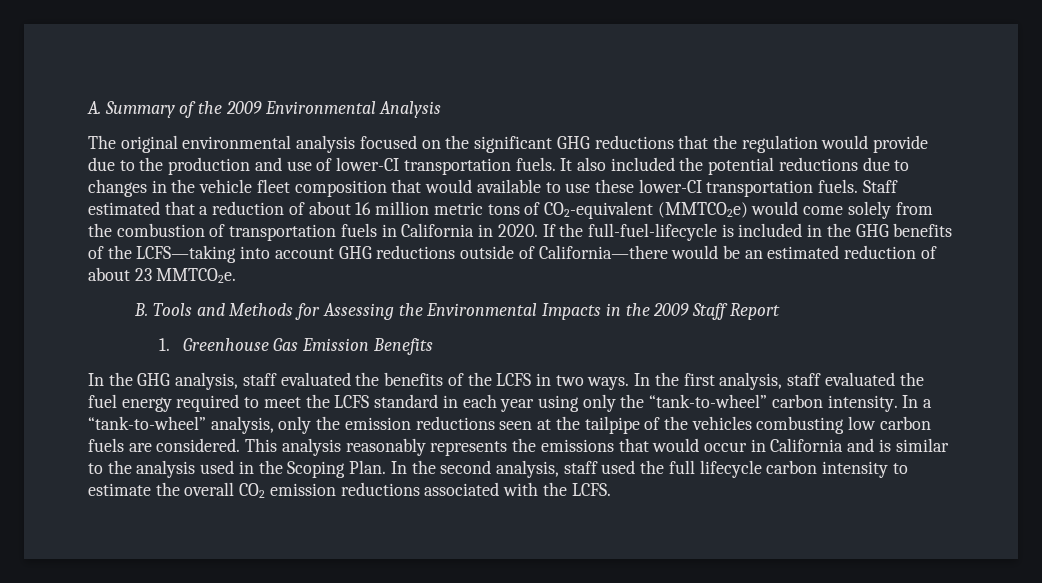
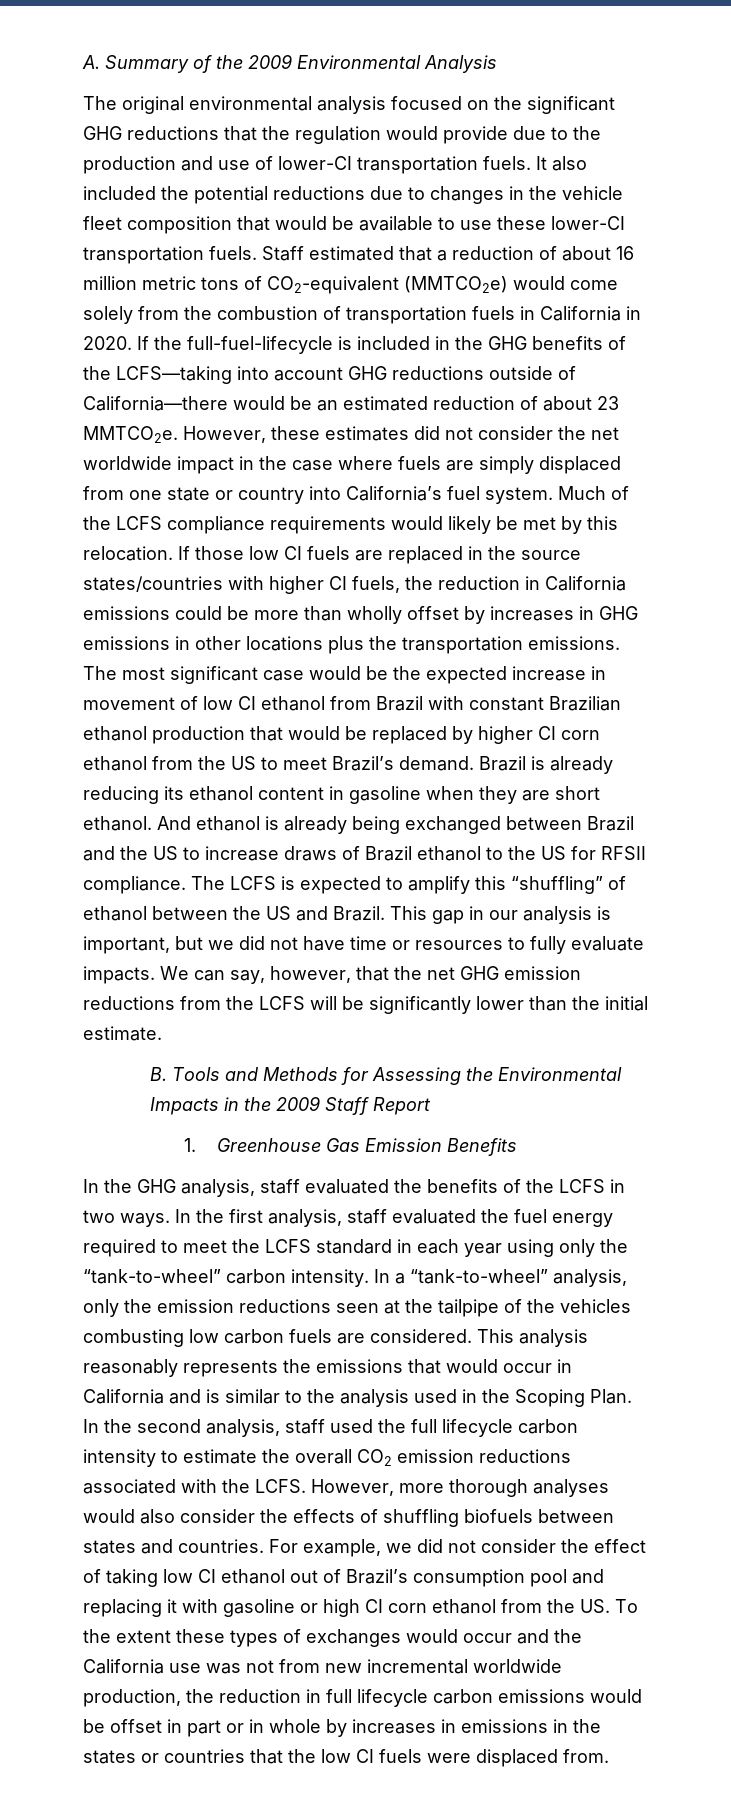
(473, 186) none -> [332,216,354,230] be
(237, 275) none -> [183,426,619,443] [83,456,621,474] [83,486,629,504] [83,516,618,534] [83,546,581,564] [83,576,626,594] [83,606,638,624] [83,636,620,654] [83,666,606,684] [83,696,621,711] [83,726,600,744] [83,756,613,774] [83,786,600,804] [83,816,634,834] [83,846,646,861] [83,876,626,894] [83,906,611,924] [83,936,644,954] [83,966,581,984] [83,996,648,1014] [83,1026,162,1041] However, these estimates did not consider the net worldwide impact in the case where fuels are simply displaced from one state or country into California’s fuel system. Much of the LCFS compliance requirements would likely be met by this relocation. If those low CI fuels are replaced in the source states/countries with higher CI fuels, the reduction in California emissions could be more than wholly offset by increases in GHG emissions in other locations plus the transportation emissions. The most significant case would be the expected increase in movement of low CI ethanol from Brazil with constant Brazilian ethanol production that would be replaced by higher CI corn ethanol from the US to meet Brazil’s demand. Brazil is already reducing its ethanol content in gasoline when they are short ethanol. And ethanol is already being exchanged between Brazil and the US to increase draws of Brazil ethanol to the US for RFSII compliance. The LCFS is expected to amplify this “shuffling” of ethanol between the US and Brazil. This gap in our analysis is important, but we did not have time or resources to fully evaluate impacts. We can say, however, that the net GHG emission reductions from the LCFS will be significantly lower than the initial estimate.
(611, 489) none -> [311,1479,609,1497] [83,1509,614,1527] [83,1539,646,1557] [83,1569,604,1587] [83,1599,638,1617] [83,1629,582,1647] [83,1659,562,1674] [83,1689,642,1707] [83,1719,601,1737] [83,1749,609,1767] However, more thorough analyses would also consider the effects of shuffling biofuels between states and countries. For example, we did not consider the effect of taking low CI ethanol out of Brazil’s consumption pool and replacing it with gasoline or high CI corn ethanol from the US. To the extent these types of exchanges would occur and the California use was not from new incremental worldwide production, the reduction in full lifecycle carbon emissions would be offset in part or in whole by increases in emissions in the states or countries that the low CI fuels were displaced from.

